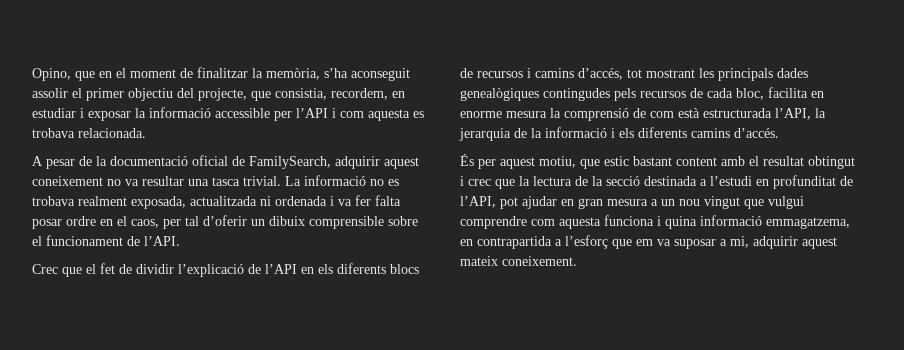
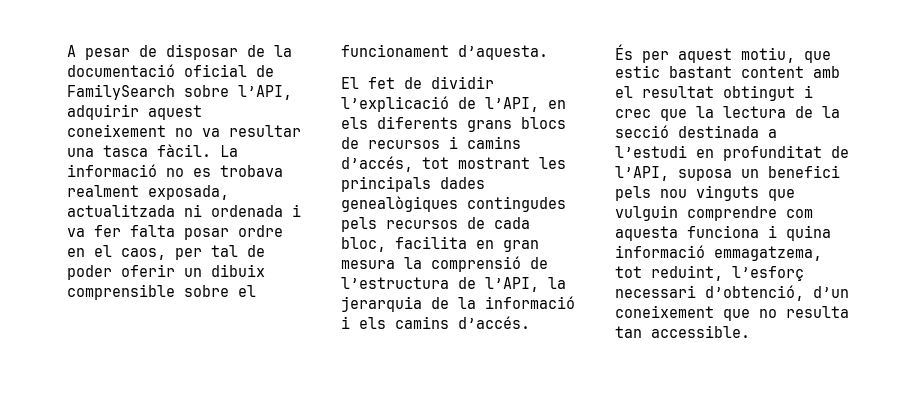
[32,67,410,81] [32,88,405,101] [32,107,424,121] [32,128,146,138] Opino, que en el moment de finalitzar la memòria, s’ha aconseguit assolir el primer objectiu del projecte, que consistia, recordem, en estudiar i exposar la informació accessible per l’API i com aquesta es trobava relacionada. // -> (67, 51) none
(92, 161) none -> [166,44,265,60] disposar de
[249,156,331,169] FamilySearch, -> [67,84,292,100] FamilySearch sobre l’API,
[243,176,281,186] trivial. -> [157,144,211,157] fàcil.
[203,215,247,226] d’oferir -> [247,245,265,257] [67,264,175,280] de poder oferir
[127,236,180,246] [32,264,96,277] de l’API. // Crec que el -> [458,45,548,60] [341,77,359,89] d’aquesta. // El
[265,264,297,274] l’API -> [485,97,539,112] l’API,
(386, 268) none -> [467,120,512,132] grans
[460,111,502,118] enorme -> [503,240,539,252] gran
[650,108,772,118] com està estructurada -> [341,277,476,289] l’estructura de
[638,127,687,138] diferents -> (386, 323) none
[500,196,804,209] pot ajudar en gran mesura a un nou vingut que vulgui -> [678,165,840,181] [615,185,795,201] [615,205,678,221] suposa un benefici pels nou vinguts que vulguin
[460,235,837,249] [460,256,577,266] en contrapartida a l’esforç que em va suposar a mi, adquirir aquest mateix coneixement. -> [615,265,804,281] [615,285,849,301] [615,305,849,321] [615,325,750,338] tot reduint, l’esforç necessari d’obtenció, d’un coneixement que no resulta tan accessible.

